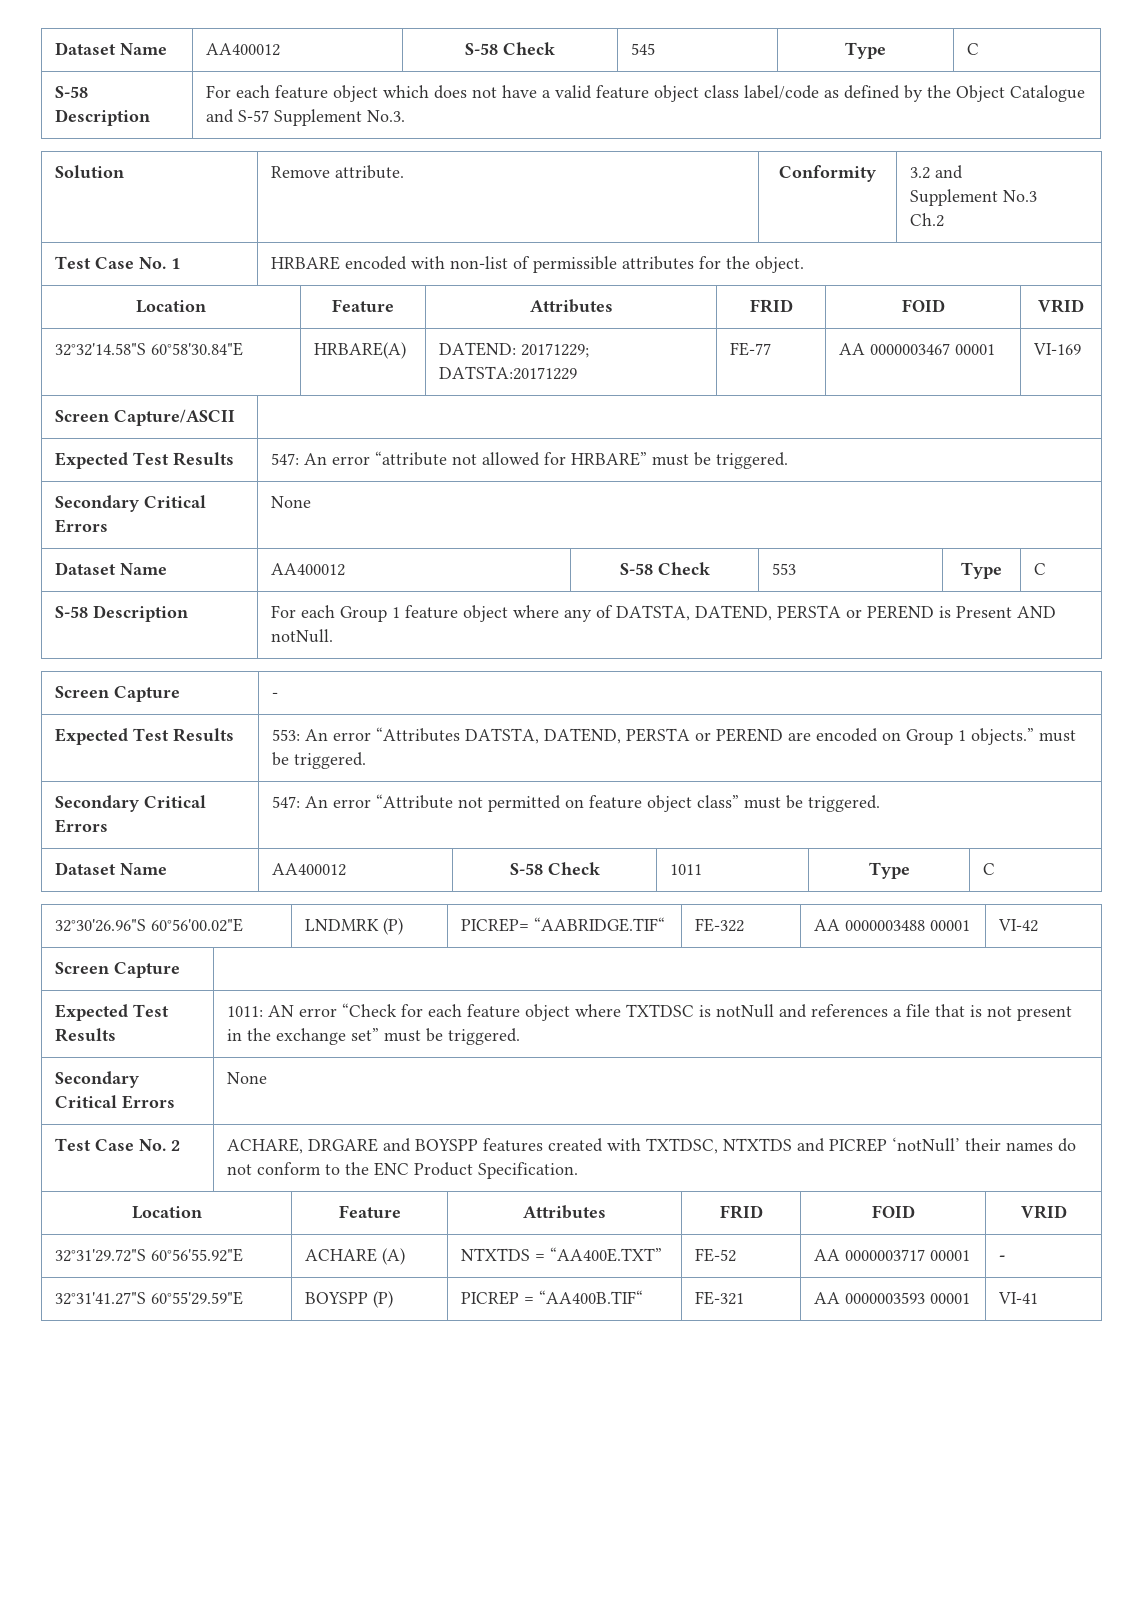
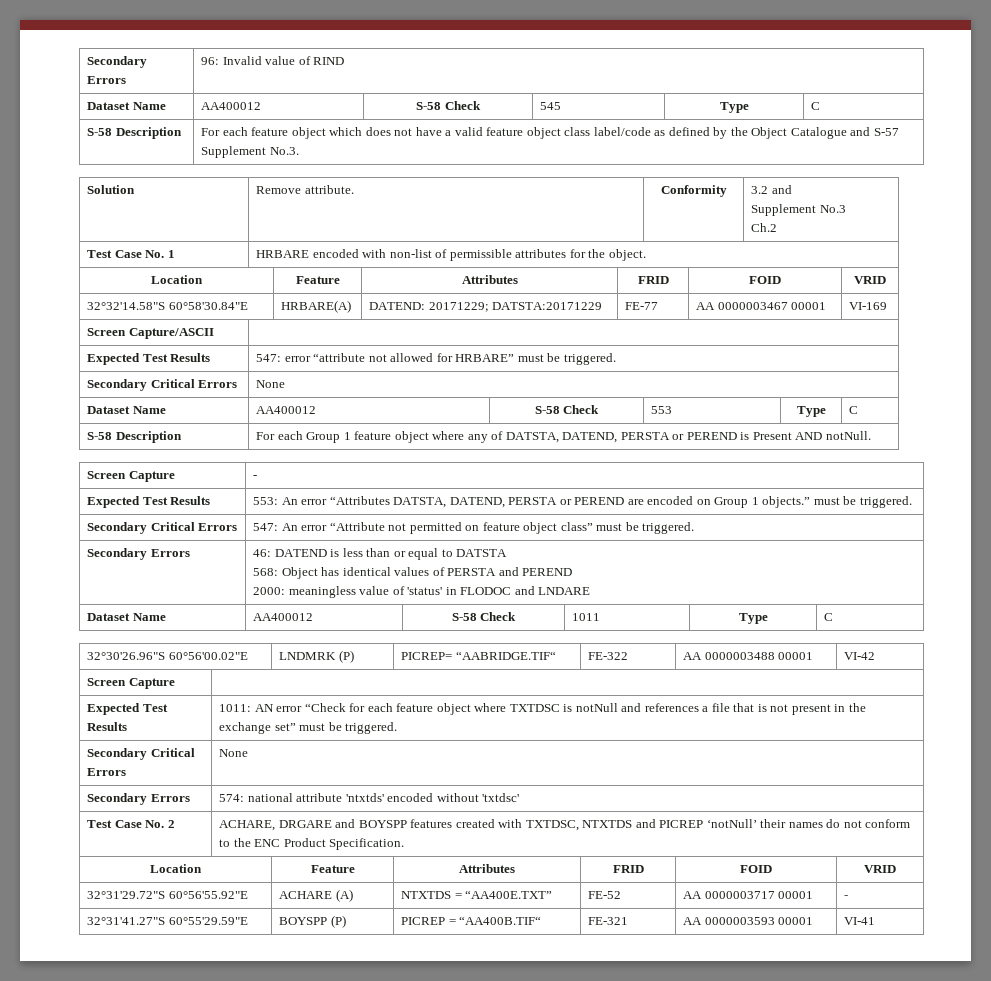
(55, 48) none -> [87,56,148,68] [87,76,127,84] [201,56,345,65] Secondary Errors | 96: Invalid value of RIND //
[304,453,328,465] An -> (282, 358) none
(881, 803) none -> [87,548,190,560] [253,548,508,560] [253,567,573,579] [253,586,591,598] // Secondary Errors | 46: DATEND is less than or equal to DATSTA // 568: Object has identical values of PERSTA and PEREND // 2000: meaningless value of 'status' in FLODOC and LNDARE
(268, 1078) none -> [87,793,190,805] [219,793,520,802] // Secondary Errors | 574: national attribute 'ntxtds' encoded without 'txtdsc'

